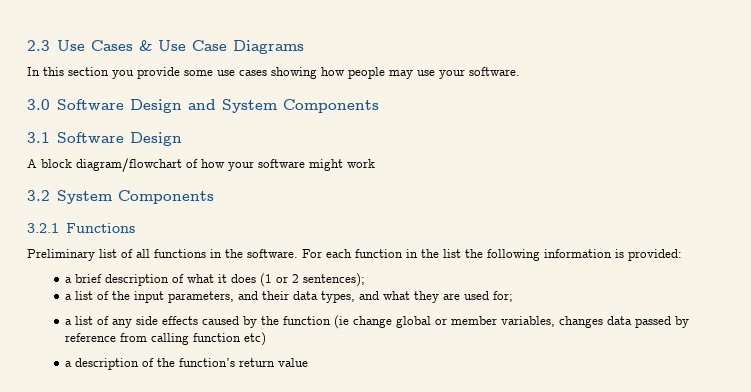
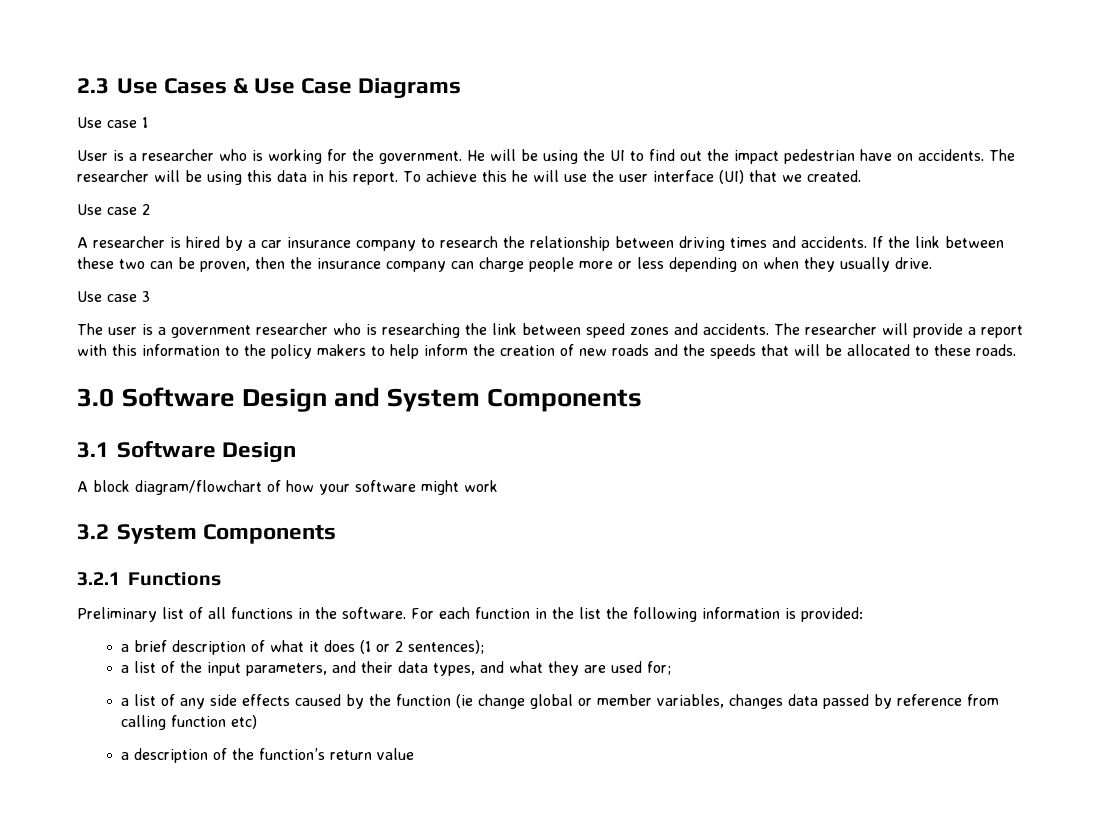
[27,67,520,79] In this section you provide some use cases showing how people may use your software. -> [77,117,148,128] [77,149,1015,164] [77,170,861,185] [77,204,150,215] [77,236,1004,251] [77,257,932,272] [77,291,150,302] [77,323,1023,338] [77,344,1016,359] Use case 1 // User is a researcher who is working for the government. He will be using the UI to find out the impact pedestrian have on accidents. The researcher will be using this data in his report. To achieve this he will use the user interface (UI) that we created. // Use case 2 // A researcher is hired by a car insurance company to research the relationship between driving times and accidents. If the link between these two can be proven, then the insurance company can charge people more or less depending on when they usually drive. // Use case 3 // The user is a government researcher who is researching the link between speed zones and accidents. The researcher will provide a report with this information to the policy makers to help inform the creation of new roads and the speeds that will be allocated to these roads.

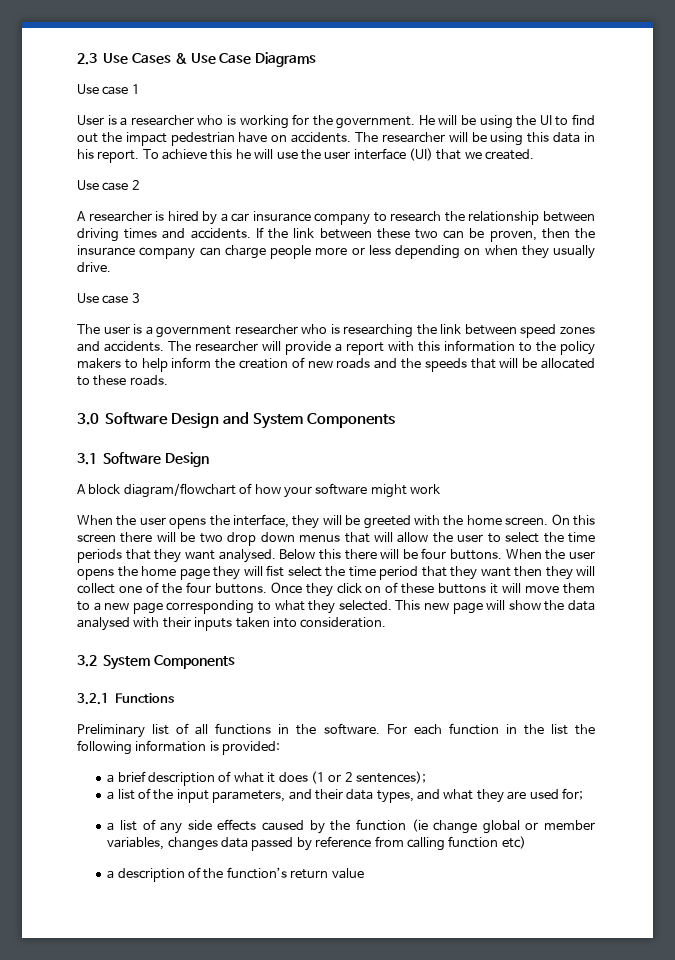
(498, 486) none -> [77,514,595,529] [77,532,595,546] [77,548,596,563] [77,565,595,580] [77,582,595,597] [77,600,596,614] [77,617,387,631] // When the user opens the interface, they will be greeted with the home screen. On this screen there will be two drop down menus that will allow the user to select the time periods that they want analysed. Below this there will be four buttons. When the user opens the home page they will fist select the time period that they want then they will collect one of the four buttons. Once they click on of these buttons it will move them to a new page corresponding to what they selected. This new page will show the data analysed with their inputs taken into consideration.

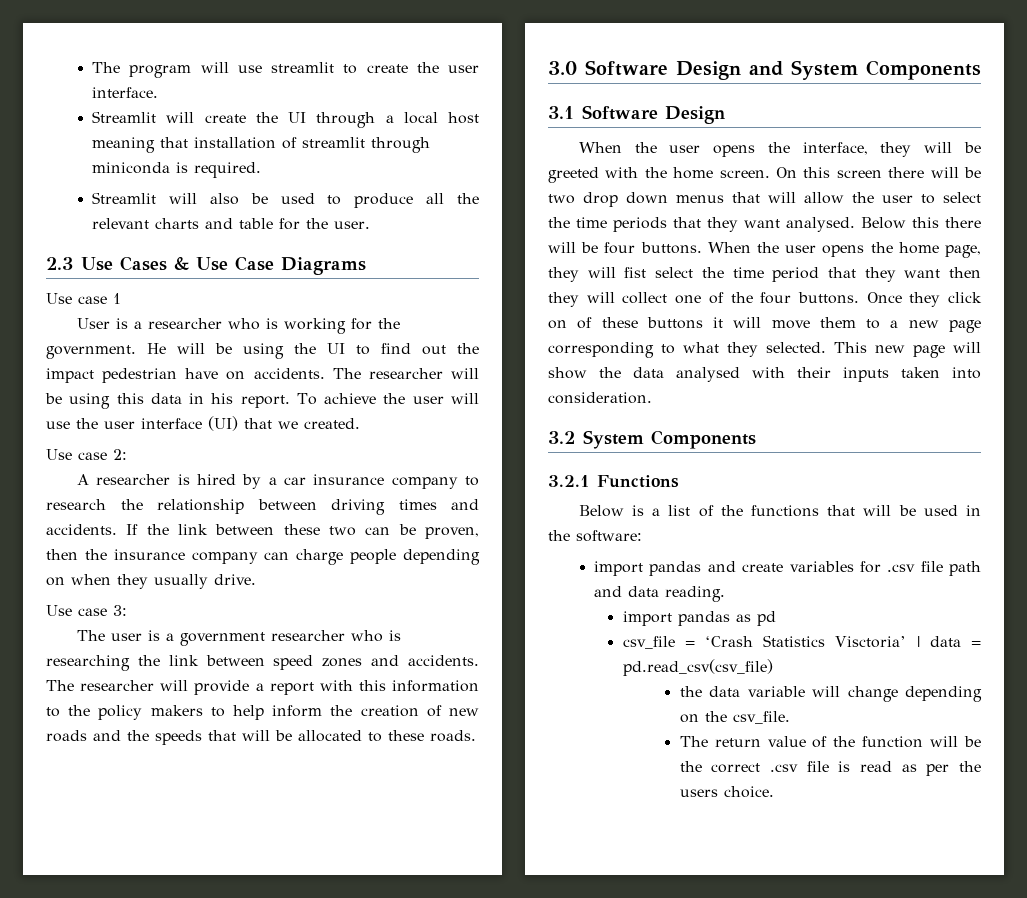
(77, 59) none -> [92,62,479,78] [92,87,159,98] [92,111,479,128] [92,137,431,153] [92,162,262,178] [92,192,479,208] [92,218,371,230] The program will use streamlit to create the user interface. // Streamlit will create the UI through a local host meaning that installation of streamlit through miniconda is required. // Streamlit will also be used to produce all the relevant charts and table for the user. //
[210,149,251,160] this he -> [383,393,444,404] the user
[131,180,140,190] 2 -> [113,449,127,460] 2:
[315,245,391,255] more or less -> (397, 556) none
[131,293,140,303] 3 -> [113,605,127,616] 3:
[77,483,440,498] // A block diagram/flowchart of how your software might work -> (725, 115) none
[179,568,210,580] page -> [945,245,981,258] page,
[77,723,595,738] [77,740,281,755] [107,771,427,786] [107,788,583,803] [107,819,595,834] [107,836,526,851] [107,867,364,882] Preliminary list of all functions in the software. For each function in the list the following information is provided: // a brief description of what it does (1 or 2 sentences); // a list of the input parameters, and their data types, and what they are used for; // a list of any side effects caused by the function (ie change global or member variables, changes data passed by reference from calling function etc) // a description of the function’s return value -> [578,505,981,517] [548,530,642,542] [594,561,981,576] [594,586,726,602] [622,611,776,626] [622,635,981,649] [622,659,773,676] [679,686,982,702] [679,711,790,724] [679,736,981,748] [679,761,982,776] [679,786,774,798] Below is a list of the functions that will be used in the software: // import pandas and create variables for .csv file path and data reading. // import pandas as pd // csv_file = ‘Crash Statistics Visctoria’ | data = pd.read_csv(csv_file) // the data variable will change depending on the csv_file. // The return value of the function will be the correct .csv file is read as per the users choice.

